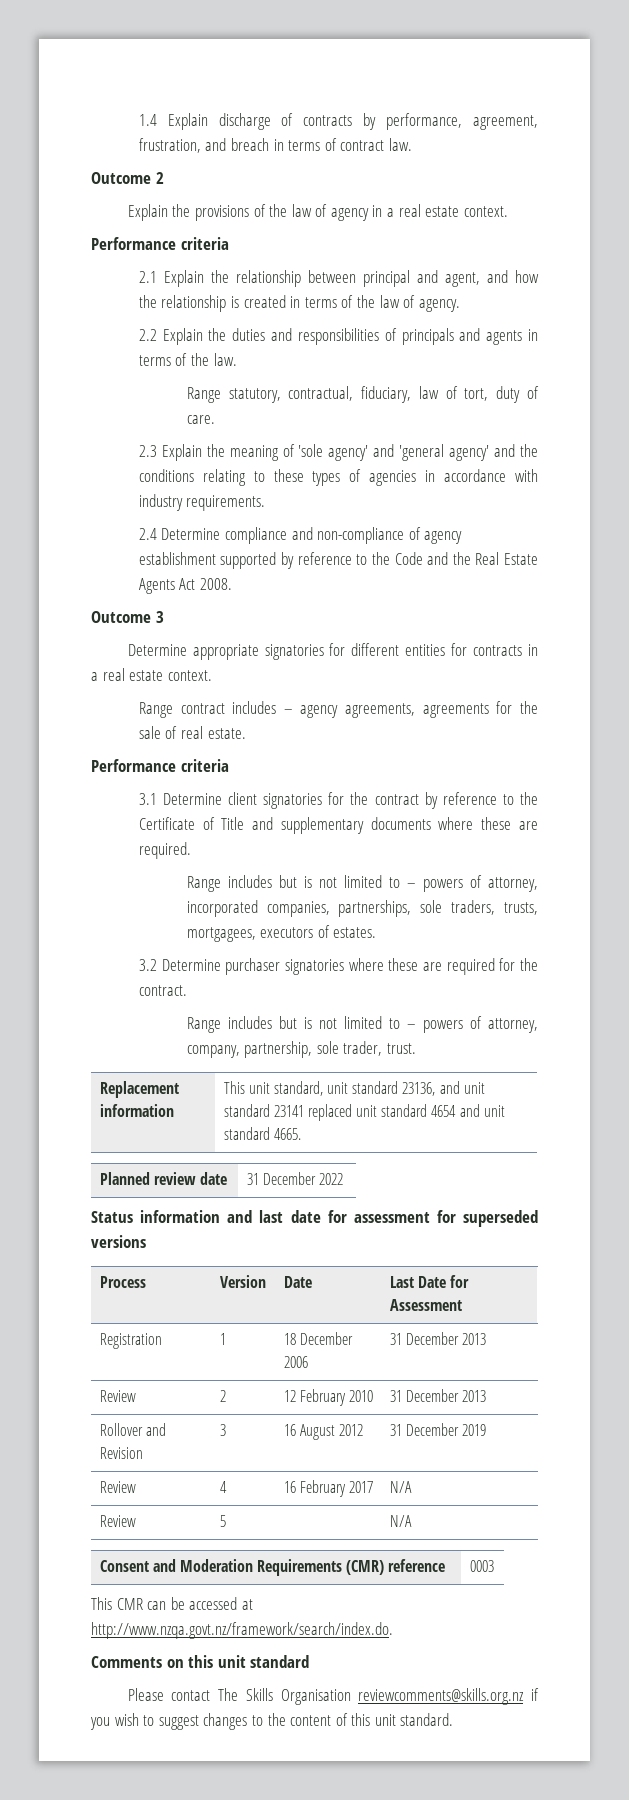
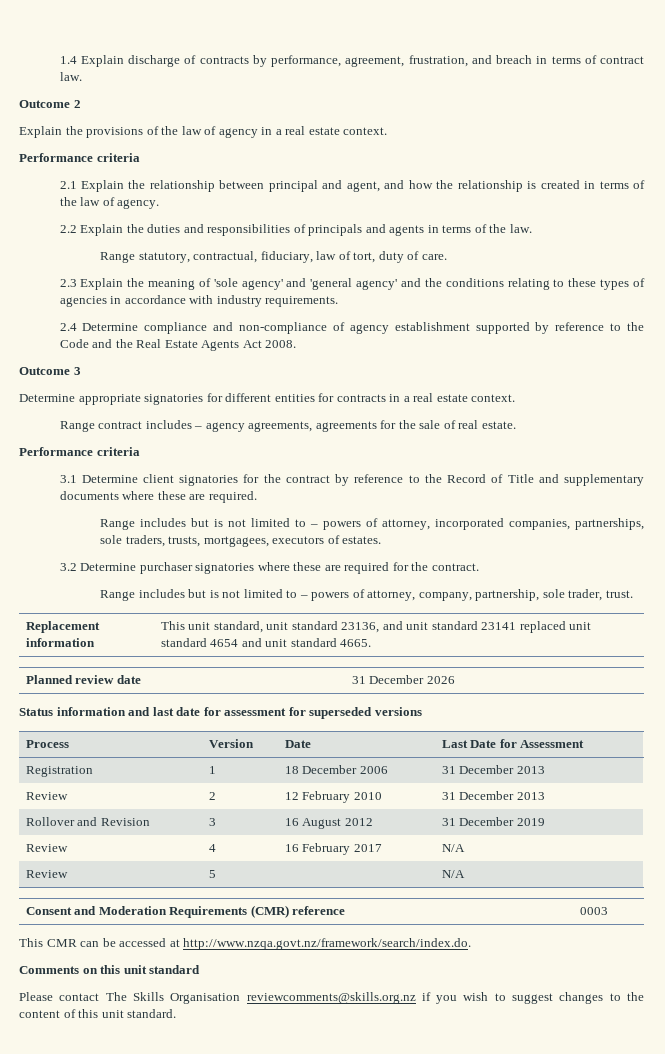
[138,817,195,830] Certificate -> [447,474,487,483] Record
[318,1173,343,1185] 2022 -> [426,676,455,684] 2026

